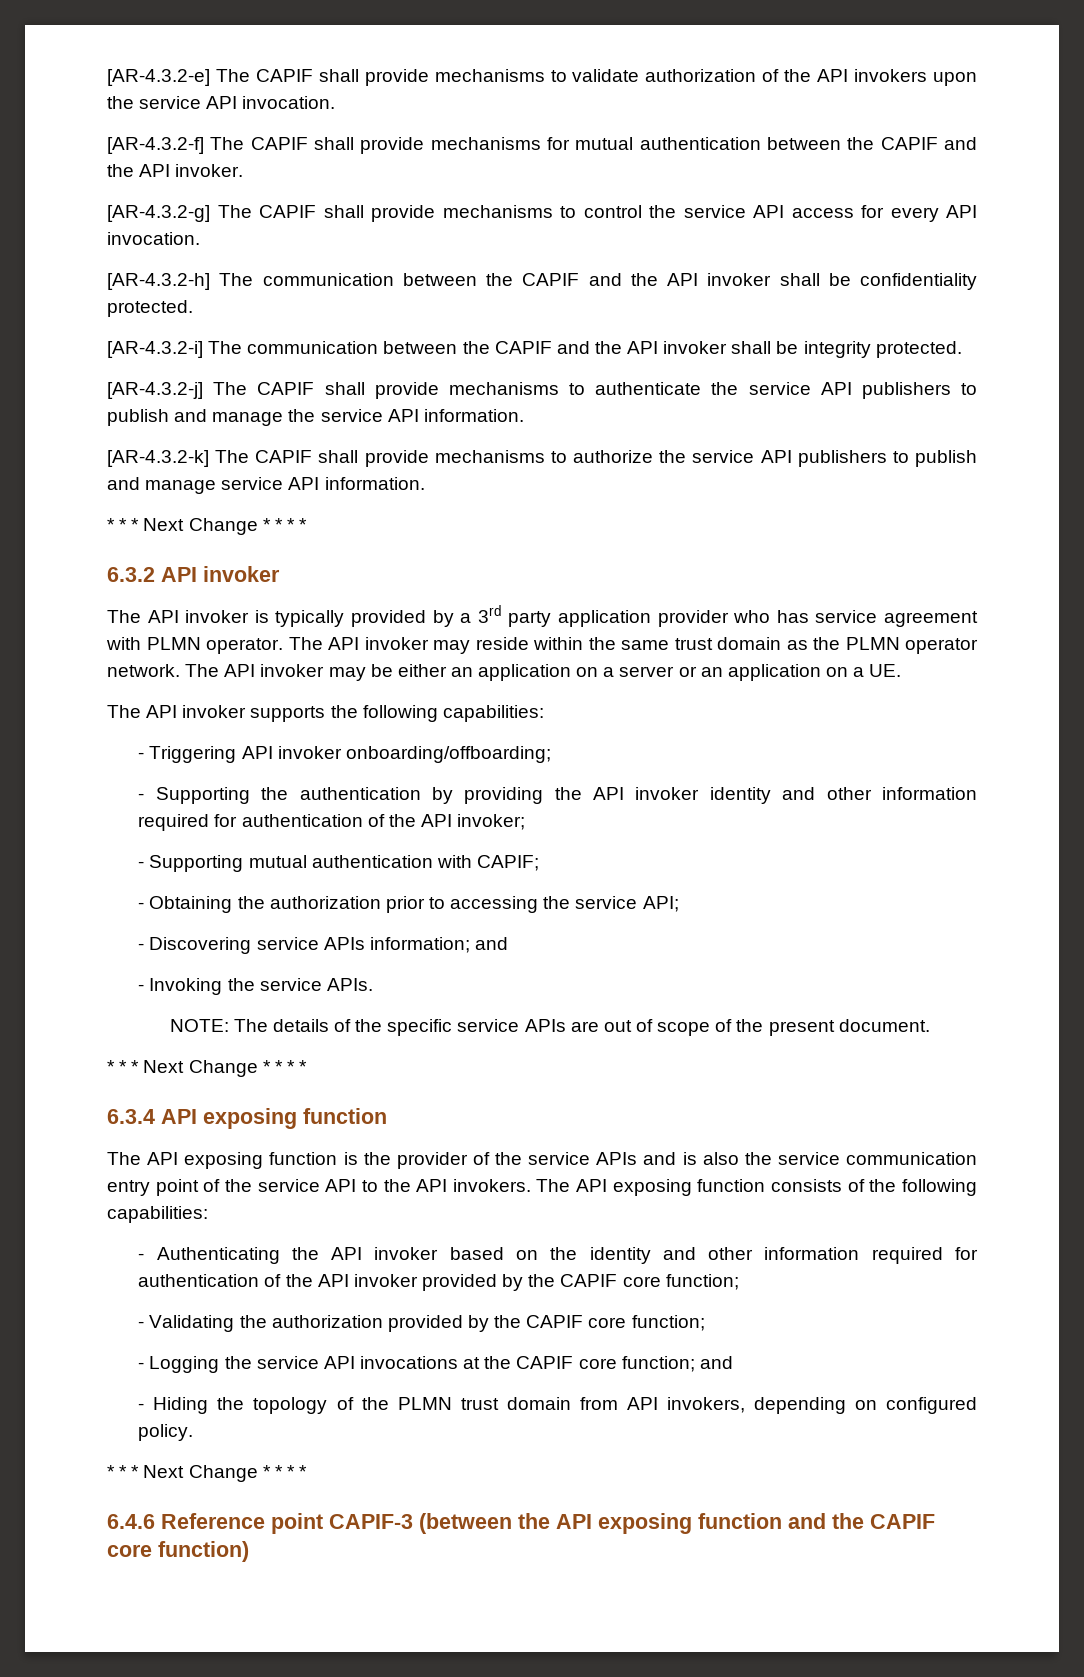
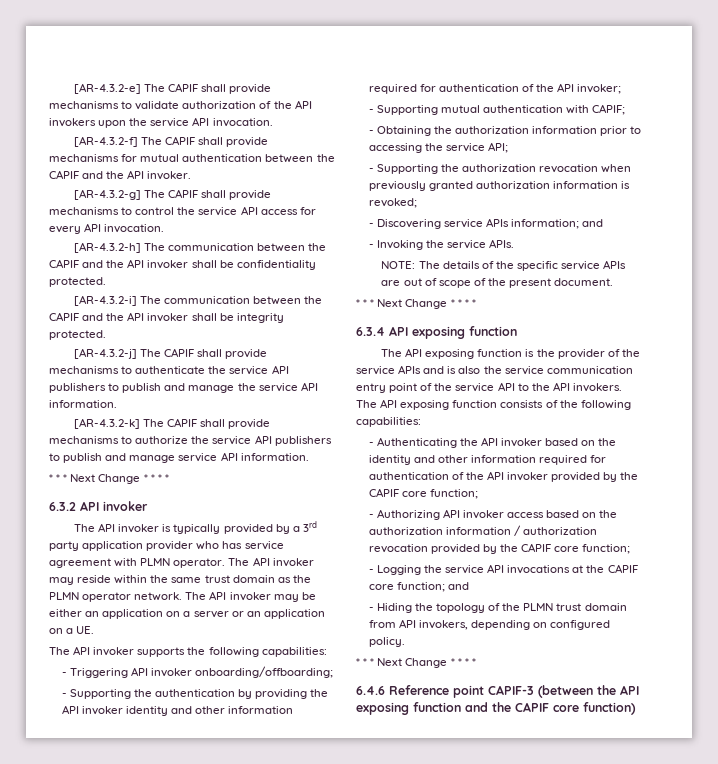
(381, 902) none -> [532,126,598,134] information
(679, 904) none -> [368,164,632,174] [368,181,631,191] [368,198,417,208] // - Supporting the authorization revocation when previously granted authorization information is revoked;
[149,1315,383,1332] Validating the authorization -> [376,509,618,520] [368,525,598,536] [368,544,428,553] Authorizing API invoker access based on the authorization information / authorization revocation

